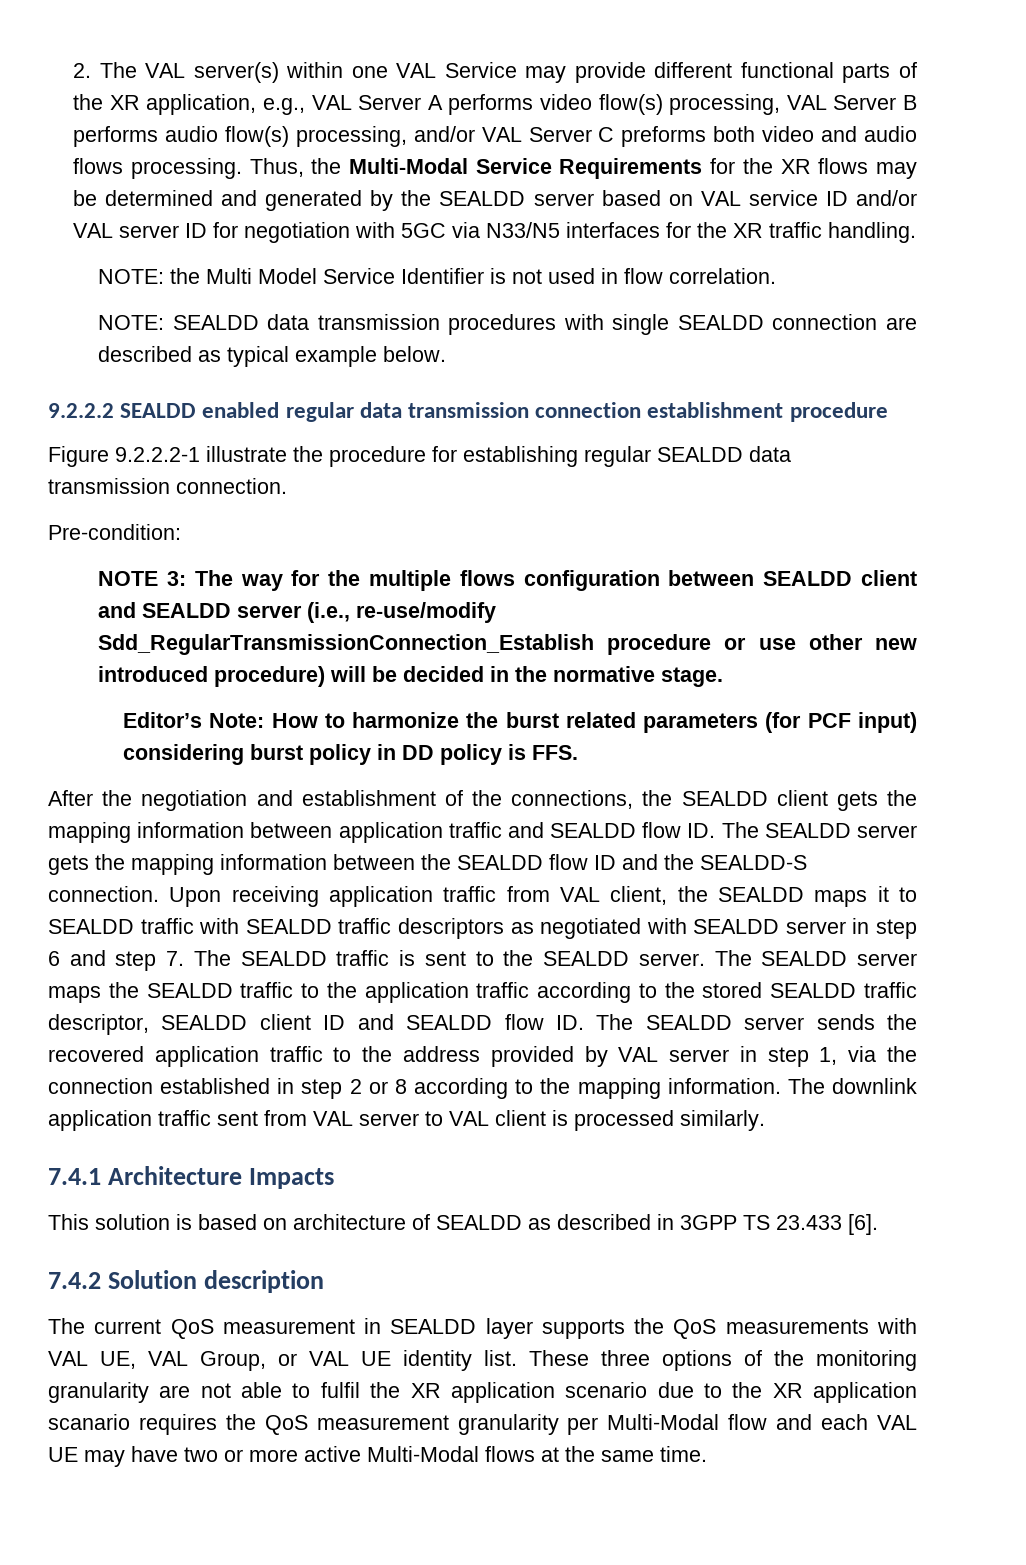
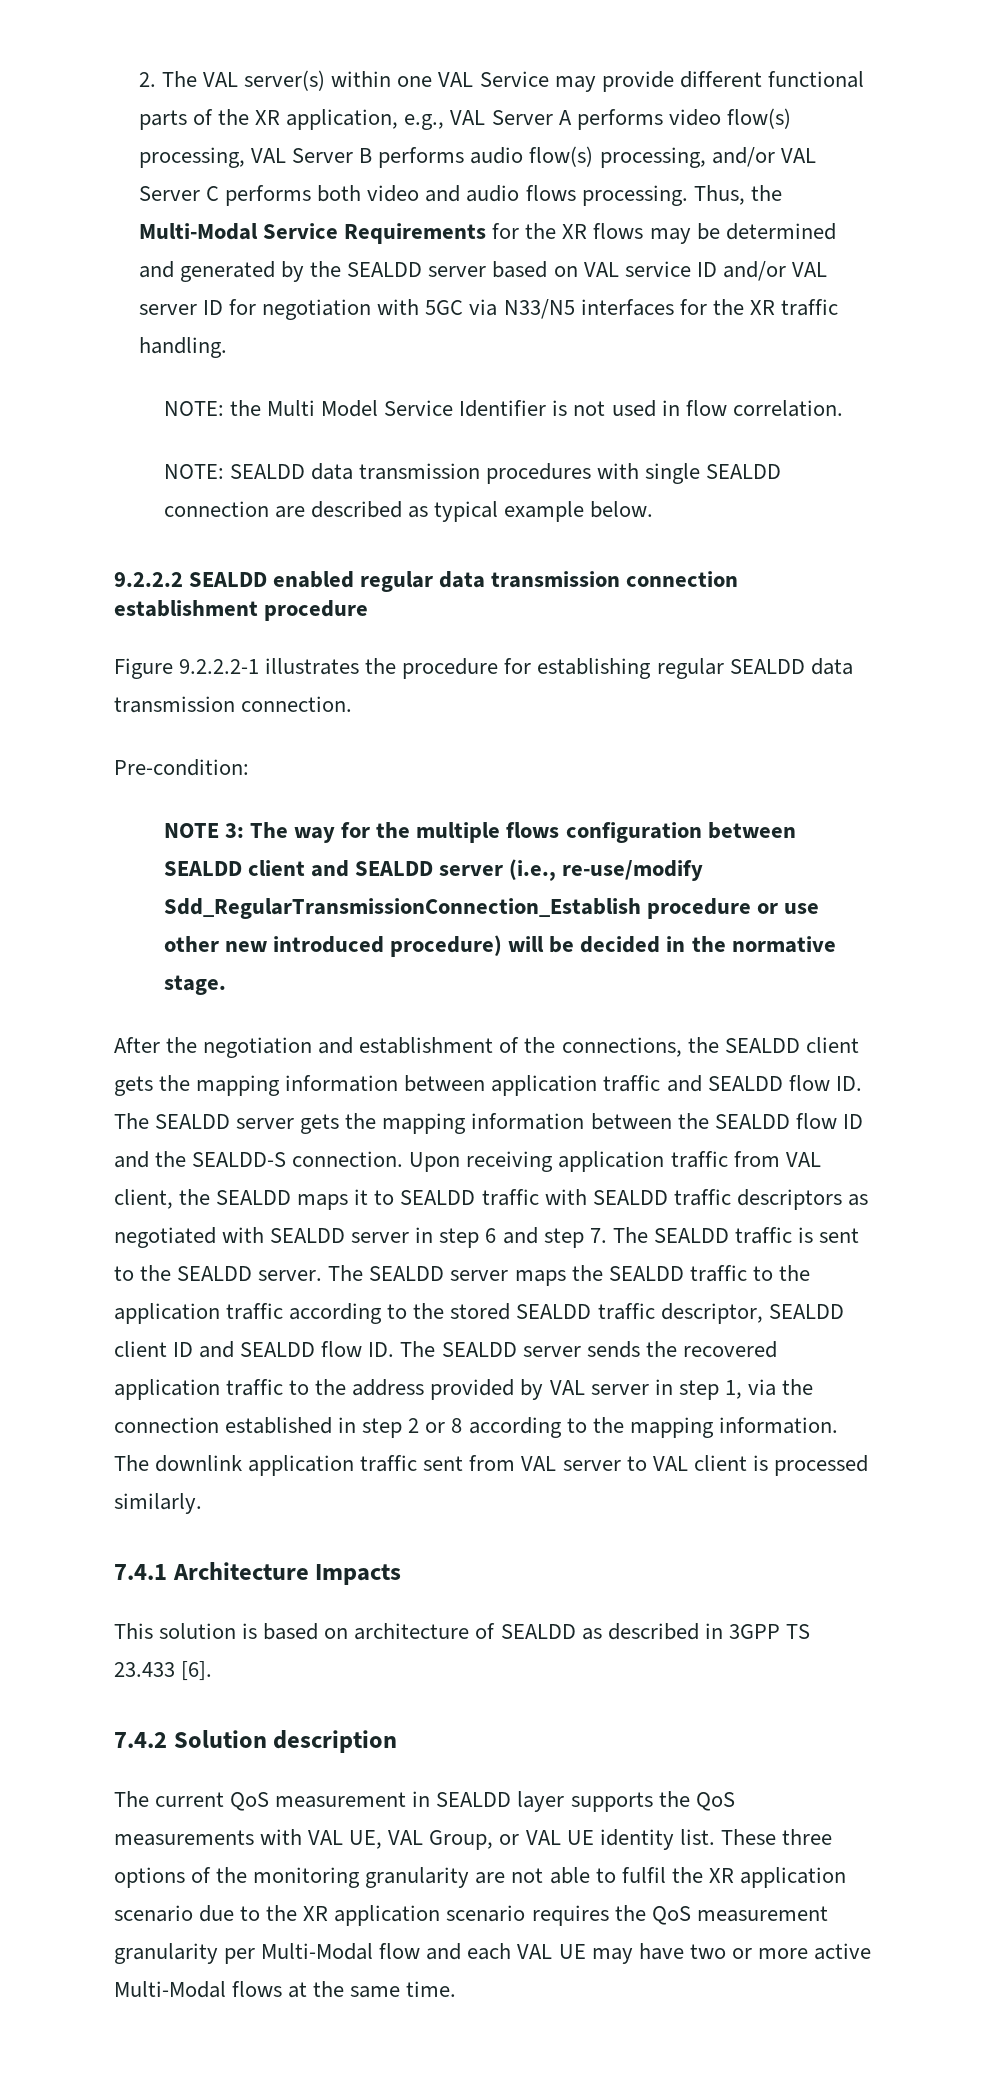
[621,126,707,147] preforms -> [225,185,312,206] performs
[206,446,287,462] illustrate -> [265,658,360,675] illustrates
[123,712,918,733] [123,744,579,765] // Editor’s Note: How to harmonize the burst related parameters (for PCF input) considering burst policy in DD policy is FFS. -> (226, 985) none
[48,1414,130,1430] scanario -> [446,1905,526,1922] scenario

